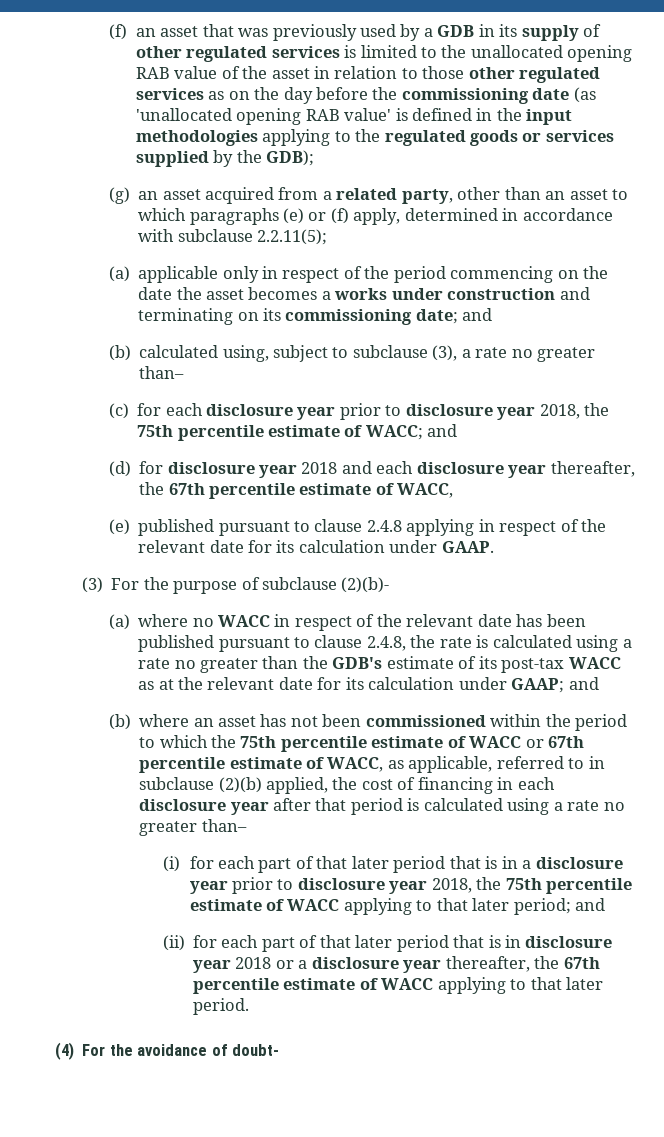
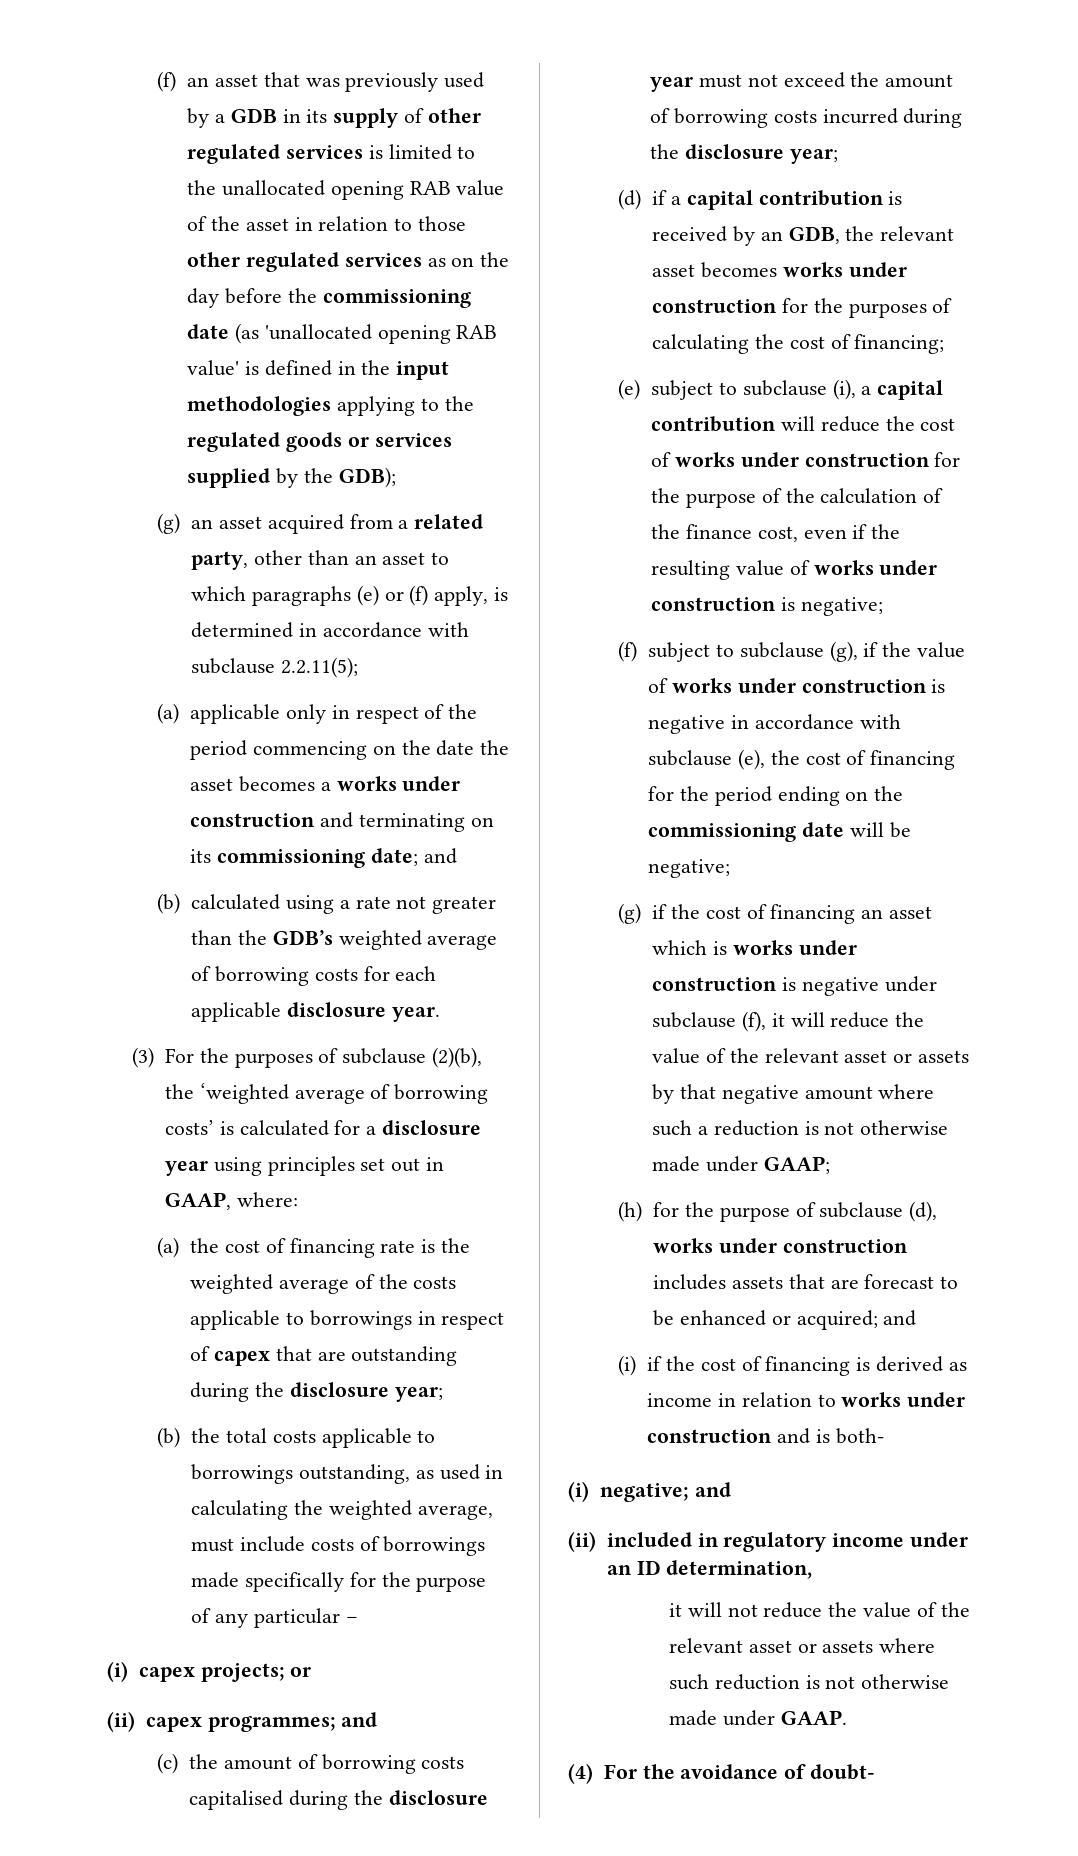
(401, 216) none -> [494,587,509,601] is
[222,345,596,362] [139,366,185,379] [108,403,610,420] [137,424,458,441] [108,461,635,478] [139,482,454,499] [108,519,607,536] [138,540,494,553] using, subject to subclause (3), a rate no greater than– // (c) for each disclosure year prior to disclosure year 2018, the 75th percentile estimate of WACC; and // (d) for disclosure year 2018 and each disclosure year thereafter, the 67th percentile estimate of WACC, // (e) published pursuant to clause 2.4.8 applying in respect of the relevant date for its calculation under GAAP. -> [286,895,497,914] [191,930,498,950] [191,966,437,986] [191,1002,440,1022] using a rate not greater than the GDB’s weighted average of borrowing costs for each applicable disclosure year.
[173,577,390,594] [108,614,586,631] [138,635,632,652] [138,656,621,673] [138,677,599,693] [108,714,628,731] [139,735,585,752] [139,756,605,773] [139,777,555,794] [139,798,625,815] [139,819,247,836] [162,856,623,873] [189,877,633,894] [189,898,606,915] [162,935,613,952] [192,956,600,973] [192,977,604,994] [192,998,249,1015] purpose of subclause (2)(b)- // (a) where no WACC in respect of the relevant date has been published pursuant to clause 2.4.8, the rate is calculated using a rate no greater than the GDB's estimate of its post-tax WACC as at the relevant date for its calculation under GAAP; and // (b) where an asset has not been commissioned within the period to which the 75th percentile estimate of WACC or 67th percentile estimate of WACC, as applicable, referred to in subclause (2)(b) applied, the cost of financing in each disclosure year after that period is calculated using a rate no greater than– // (i) for each part of that later period that is in a disclosure year prior to disclosure year 2018, the 75th percentile estimate of WACC applying to that later period; and // (ii) for each part of that later period that is in disclosure year 2018 or a disclosure year thereafter, the 67th percentile estimate of WACC applying to that later period. -> [234,1047,483,1068] [164,1083,489,1104] [164,1120,482,1136] [164,1156,445,1176] [164,1192,298,1210] [157,1237,471,1258] [190,1274,457,1294] [190,1310,505,1330] [190,1346,458,1366] [190,1382,443,1402] [157,1427,436,1448] [191,1464,504,1484] [191,1500,493,1520] [191,1536,486,1556] [191,1572,487,1592] [191,1608,358,1628] [107,1661,312,1682] [107,1711,378,1732] [157,1753,465,1774] [189,1790,488,1810] [650,72,954,92] [650,108,963,128] [650,144,838,164] [618,189,903,210] [652,226,955,246] [652,262,907,278] [652,298,953,318] [652,334,945,354] [618,379,944,400] [651,416,956,432] [651,452,961,467] [651,488,944,508] [651,524,901,542] [651,560,938,580] [651,597,883,616] [618,641,966,662] [648,678,946,693] [648,714,901,734] [648,749,956,770] [648,786,904,806] [648,822,911,842] [648,859,731,878] [618,903,933,924] [652,940,857,955] [652,976,937,996] [652,1011,925,1032] [652,1048,970,1064] [652,1084,935,1104] [652,1120,949,1136] [652,1156,830,1174] [618,1201,938,1222] [653,1238,908,1253] [653,1274,959,1290] [653,1310,917,1330] [618,1355,967,1376] [647,1392,966,1407] [647,1428,884,1444] [568,1481,731,1502] [568,1531,968,1552] [606,1560,813,1579] [668,1602,970,1618] [668,1638,936,1653] [668,1674,950,1690] [668,1710,847,1726] purposes of subclause (2)(b), the ‘weighted average of borrowing costs’ is calculated for a disclosure year using principles set out in GAAP, where: // (a) the cost of financing rate is the weighted average of the costs applicable to borrowings in respect of capex that are outstanding during the disclosure year; // (b) the total costs applicable to borrowings outstanding, as used in calculating the weighted average, must include costs of borrowings made specifically for the purpose of any particular – // (i) capex projects; or // (ii) capex programmes; and // (c) the amount of borrowing costs capitalised during the disclosure year must not exceed the amount of borrowing costs incurred during the disclosure year; // (d) if a capital contribution is received by an GDB, the relevant asset becomes works under construction for the purposes of calculating the cost of financing; // (e) subject to subclause (i), a capital contribution will reduce the cost of works under construction for the purpose of the calculation of the finance cost, even if the resulting value of works under construction is negative; // (f) subject to subclause (g), if the value of works under construction is negative in accordance with subclause (e), the cost of financing for the period ending on the commissioning date will be negative; // (g) if the cost of financing an asset which is works under construction is negative under subclause (f), it will reduce the value of the relevant asset or assets by that negative amount where such a reduction is not otherwise made under GAAP; // (h) for the purpose of subclause (d), works under construction includes assets that are forecast to be enhanced or acquired; and // (i) if the cost of financing is derived as income in relation to works under construction and is both- // (i) negative; and // (ii) included in regulatory income under an ID determination, // it will not reduce the value of the relevant asset or assets where such reduction is not otherwise made under GAAP.

